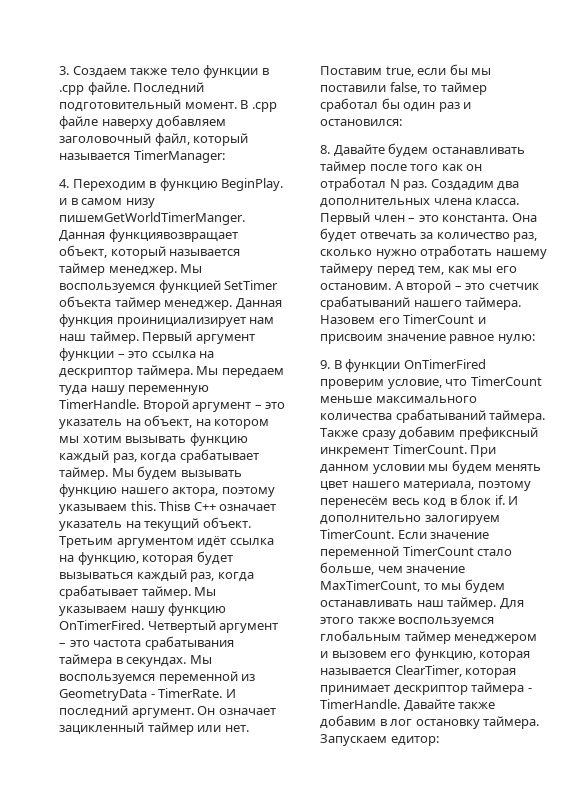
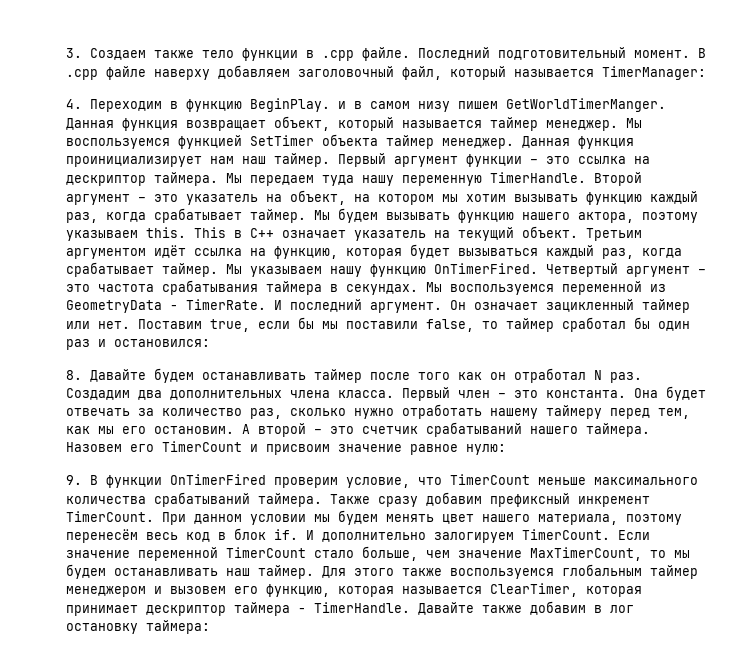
[59,212,245,225] [59,229,238,242] пишемGetWorldTimerManger. Данная функциявозвращает -> [458,98,666,112] [66,118,266,131] пишем GetWorldTimerManger. Данная функция возвращает
[159,501,191,511] Thisв -> [194,227,242,238] This в
[483,716,540,729] [320,734,439,746] таймера. Запускаем едитор: -> [146,620,210,634] таймера:

